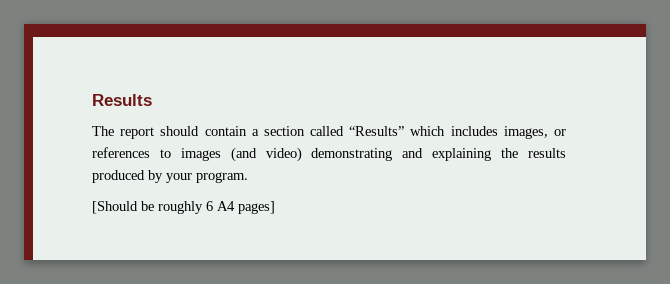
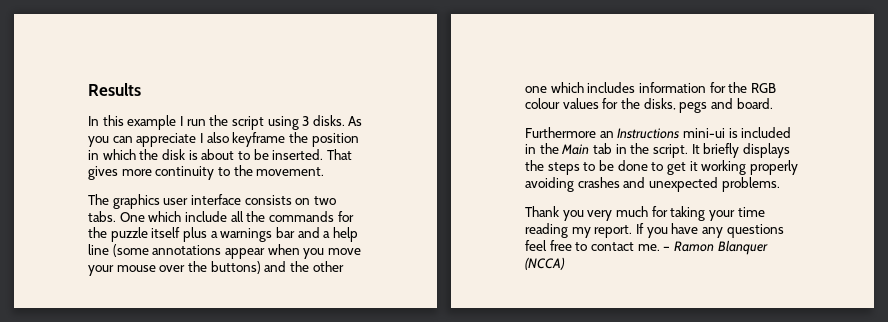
[92,126,566,139] [92,147,567,162] [92,170,248,183] [92,201,275,214] The report should contain a section called “Results” which includes images, or references to images (and video) demonstrating and explaining the results produced by your program. // [Should be roughly 6 A4 pages] -> [88,115,363,130] [88,132,359,147] [88,149,352,160] [88,165,325,180] [88,194,336,209] [88,211,354,222] [88,227,358,242] [88,244,361,259] [88,261,344,276] [525,82,776,93] [525,98,773,113] [525,127,792,139] [525,143,790,158] [525,160,798,175] [525,177,780,192] [525,206,765,221] [525,223,784,238] [525,240,768,255] [525,257,565,270] In this example I run the script using 3 disks. As you can appreciate I also keyframe the position in which the disk is about to be inserted. That gives more continuity to the movement. // The graphics user interface consists on two tabs. One which include all the commands for the puzzle itself plus a warnings bar and a help line (some annotations appear when you move your mouse over the buttons) and the other one which includes information for the RGB colour values for the disks, pegs and board. // Furthermore an Instructions mini-ui is included in the Main tab in the script. It briefly displays the steps to be done to get it working properly avoiding crashes and unexpected problems. // Thank you very much for taking your time reading my report. If you have any questions feel free to contact me. – Ramon Blanquer (NCCA)

